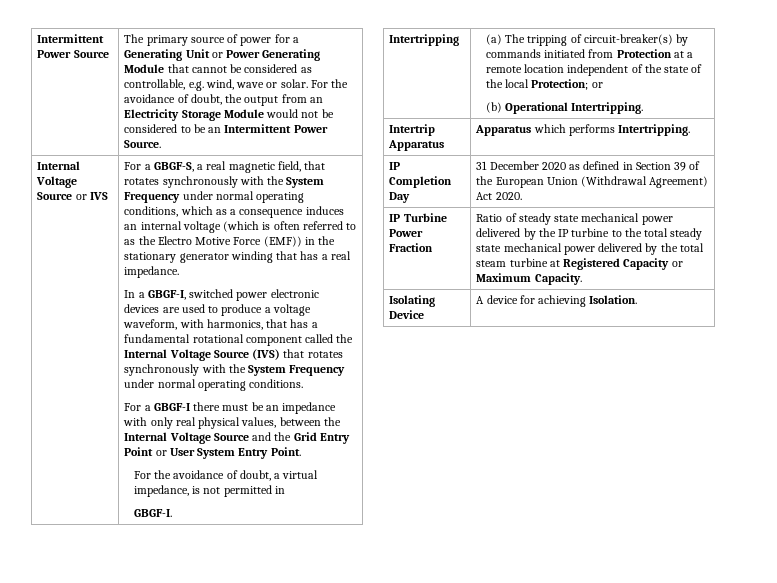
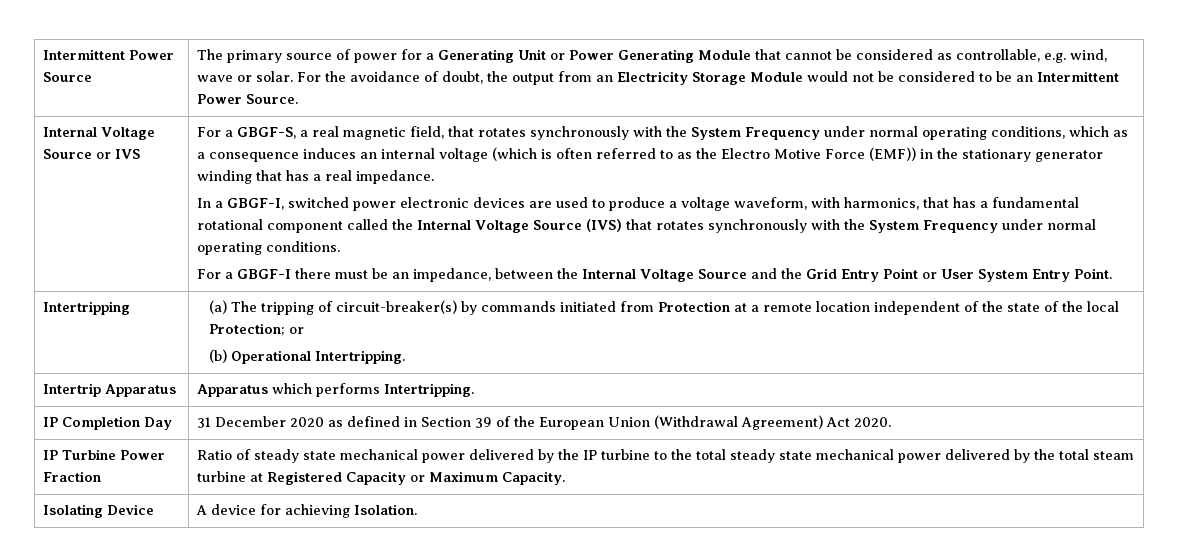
[282,402,337,414] [123,417,277,429] impedance with only real physical values, -> [412,268,491,282] impedance,
[133,470,319,481] [133,485,285,497] [133,509,172,517] // For the avoidance of doubt, a virtual impedance, is not permitted in // GBGF-I. -> (1112, 273) none

